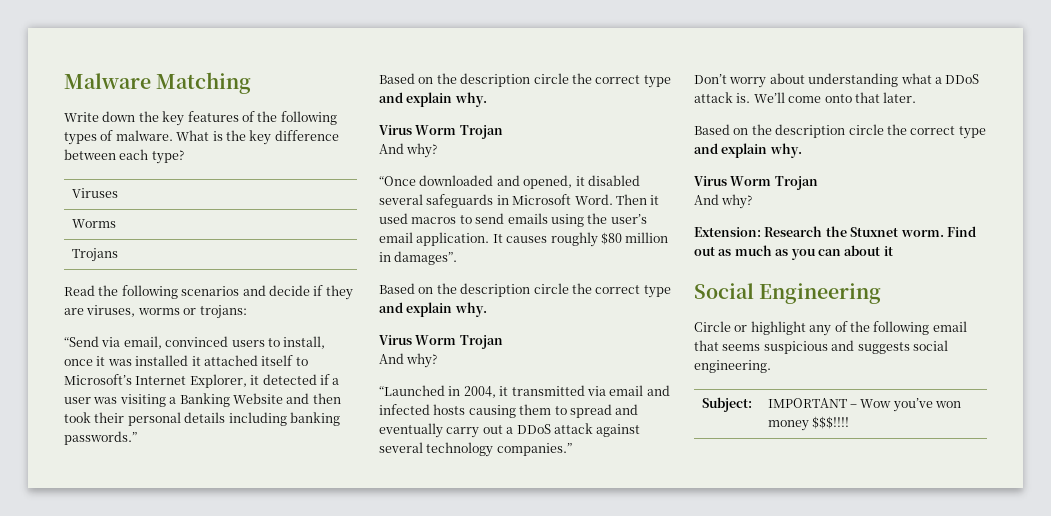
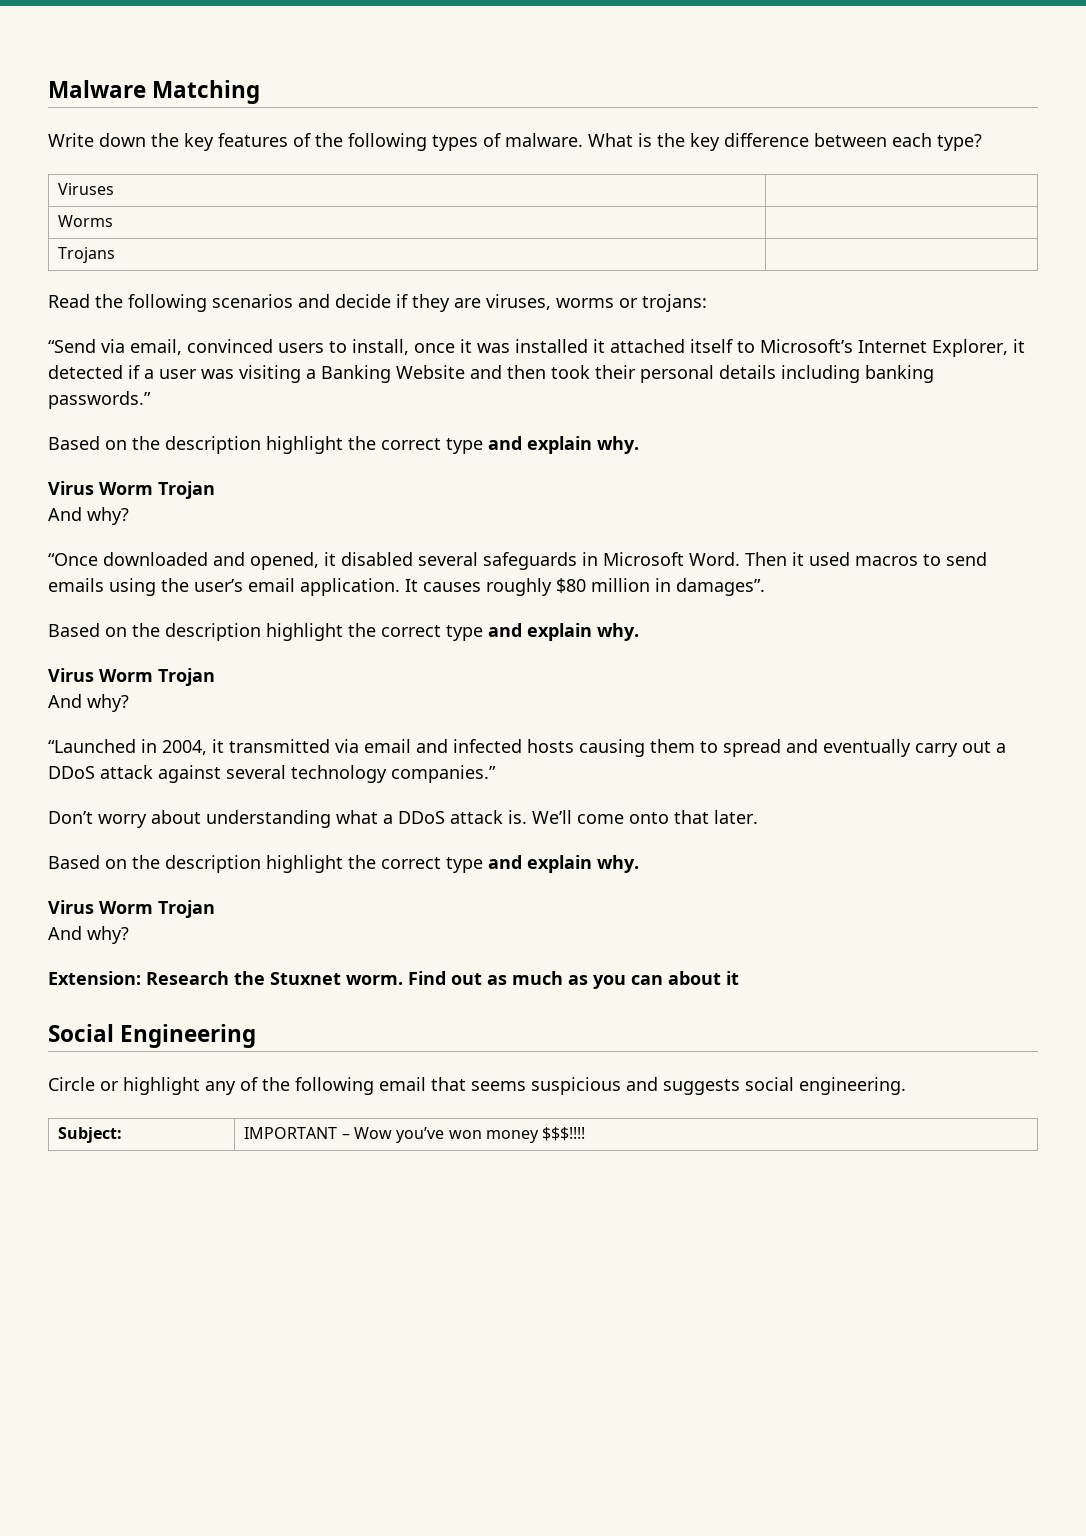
[533,73,569,84] circle -> [266,436,343,454] highlight
[533,283,569,294] circle -> [266,623,343,641] highlight
[848,124,884,135] circle -> [266,855,343,873] highlight

